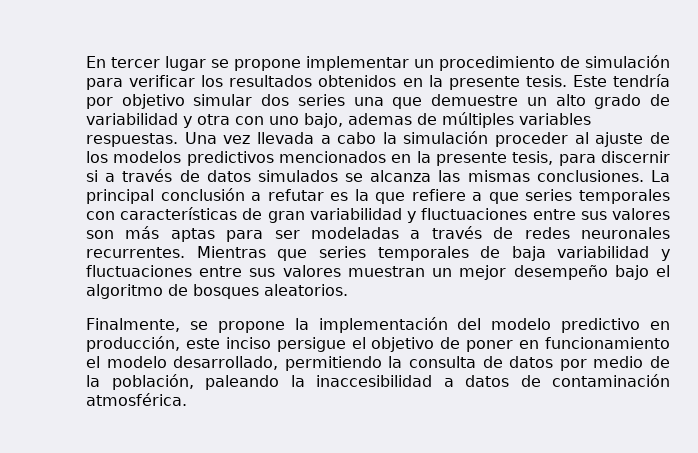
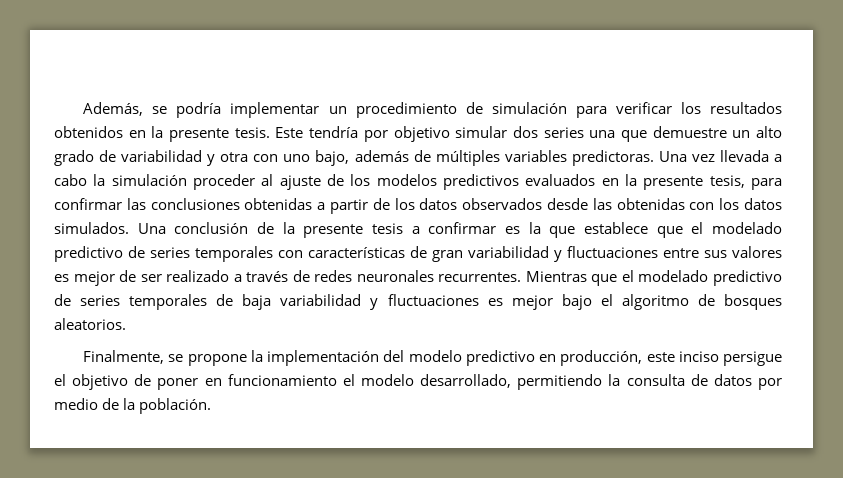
[86,56,301,71] En tercer lugar se propone -> [83,102,222,118] Además, se podría
[348,113,412,125] ademas -> [354,150,409,162] además
[86,133,178,147] respuestas. -> [571,150,654,166] predictoras.
[279,151,386,163] mencionados -> [525,174,596,186] evaluados
[600,151,670,163] [86,169,670,182] [86,188,519,204] discernir si a través de datos simulados se alcanza las mismas conclusiones. La principal conclusión a refutar es la que refiere a que -> [54,198,782,214] [54,222,782,238] [54,246,145,262] confirmar las conclusiones obtenidas a partir de los datos observados desde las obtenidas con los datos simulados. Una conclusión de la presente tesis a confirmar es la que establece que el modelado predictivo de
[86,226,399,242] son más aptas para ser modeladas -> [54,270,230,286] es mejor de ser realizado
(308, 255) none -> [621,270,782,286] [54,294,71,306] el modelado predictivo de
[199,265,608,280] entre sus valores muestran un mejor desempeño -> [487,295,553,310] es mejor
[111,374,670,390] [86,393,187,406] población, paleando la inaccesibilidad a datos de contaminación atmosférica. -> [139,398,212,414] población.

